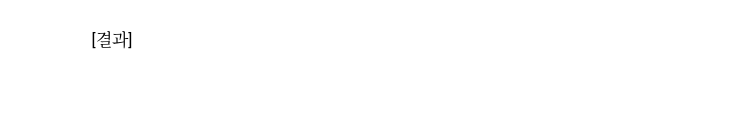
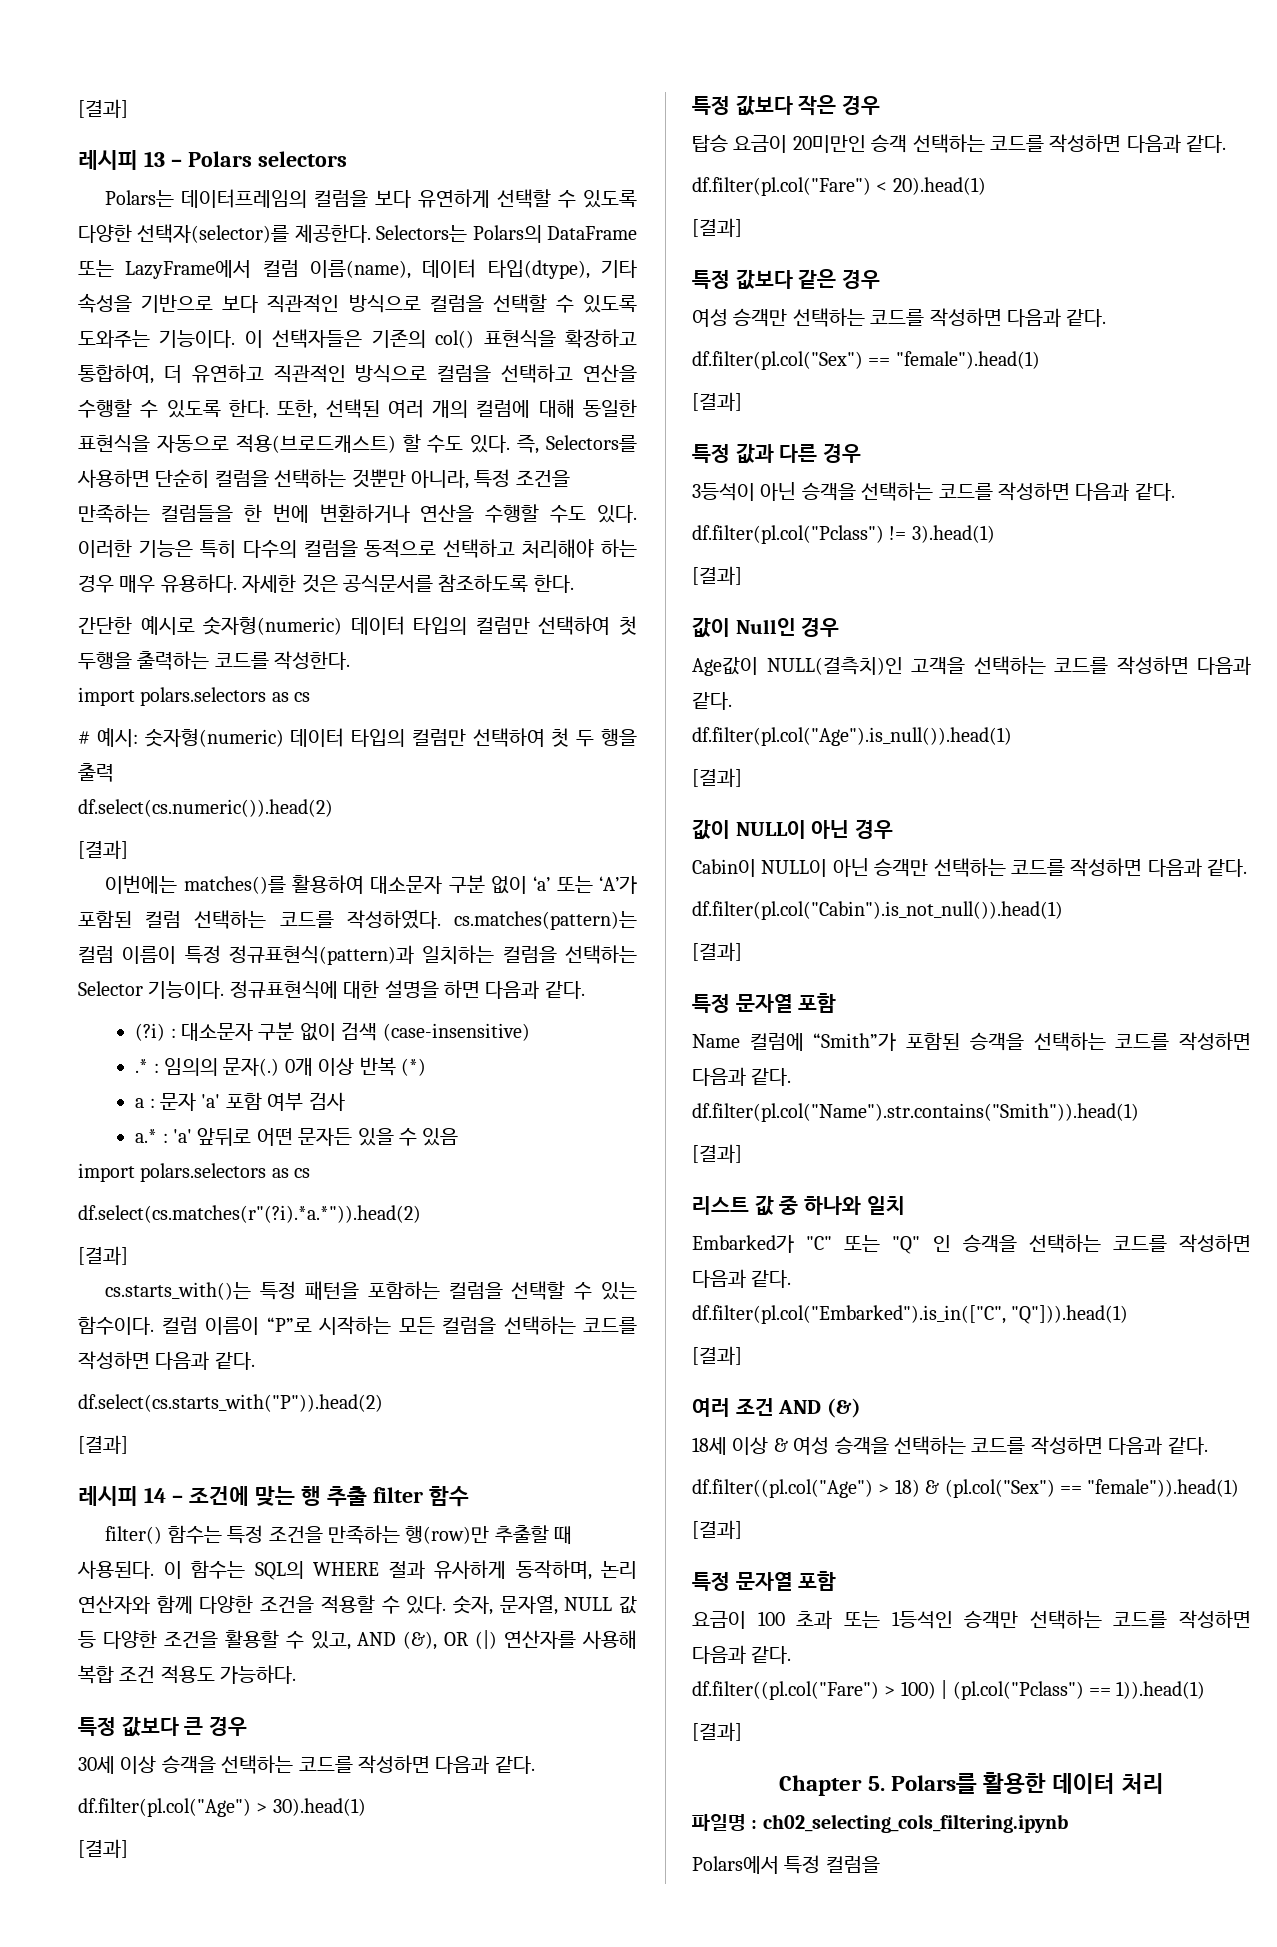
[92,30,132,49] [결과] -> [78,99,128,118] [78,150,347,170] [105,189,638,208] [78,224,637,243] [78,259,637,279] [78,293,637,313] [78,329,637,348] [78,364,637,384] [78,399,637,419] [78,434,638,454] [77,469,570,489] [78,504,637,523] [78,539,637,558] [78,574,574,593] [78,616,637,635] [78,651,351,670] [78,687,311,706] [78,728,637,747] [78,763,114,782] [78,799,333,817] [78,840,128,859] [105,875,637,894] [78,909,637,930] [78,945,637,965] [78,980,585,999] [135,1022,530,1041] [135,1057,427,1076] [135,1092,345,1111] [135,1128,459,1146] [78,1163,311,1182] [78,1205,421,1223] [78,1246,128,1265] [105,1281,637,1300] [78,1316,637,1335] [78,1351,255,1370] [78,1394,383,1412] [78,1435,128,1454] [78,1486,469,1507] [105,1525,573,1544] [77,1560,637,1580] [78,1595,637,1615] [78,1630,638,1650] [78,1665,297,1684] [78,1716,248,1737] [78,1755,535,1774] [78,1798,366,1817] [78,1839,128,1858] [692,95,881,116] [692,134,1227,153] [692,177,986,196] [692,218,742,237] [692,269,881,290] [692,308,1107,327] [692,351,1040,370] [692,392,742,411] [692,443,862,464] [692,482,1175,501] [692,525,995,544] [692,566,742,585] [692,617,840,638] [692,656,1251,676] [692,692,732,710] [692,727,1012,746] [692,768,742,787] [692,819,894,840] [692,858,1248,877] [692,901,1063,920] [692,942,742,961] [692,993,837,1013] [692,1032,1251,1051] [692,1067,792,1086] [692,1103,1139,1122] [692,1144,742,1163] [692,1195,905,1216] [692,1234,1251,1254] [692,1269,792,1288] [692,1305,1129,1324] [692,1346,742,1365] [692,1398,862,1418] [692,1436,1208,1455] [692,1479,1240,1498] [692,1520,742,1539] [692,1571,837,1591] [692,1610,1251,1629] [692,1645,792,1664] [692,1680,1206,1700] [692,1722,742,1741] [779,1772,1164,1796] [692,1814,1068,1833] [692,1855,880,1874] [결과] // 레시피 13 – Polars selectors // Polars는 데이터프레임의 컬럼을 보다 유연하게 선택할 수 있도록 다양한 선택자(selector)를 제공한다. Selectors는 Polars의 DataFrame 또는 LazyFrame에서 컬럼 이름(name), 데이터 타입(dtype), 기타 속성을 기반으로 보다 직관적인 방식으로 컬럼을 선택할 수 있도록 도와주는 기능이다. 이 선택자들은 기존의 col() 표현식을 확장하고 통합하여, 더 유연하고 직관적인 방식으로 컬럼을 선택하고 연산을 수행할 수 있도록 한다. 또한, 선택된 여러 개의 컬럼에 대해 동일한 표현식을 자동으로 적용(브로드캐스트) 할 수도 있다. 즉, Selectors를 사용하면 단순히 컬럼을 선택하는 것뿐만 아니라, 특정 조건을 만족하는 컬럼들을 한 번에 변환하거나 연산을 수행할 수도 있다. 이러한 기능은 특히 다수의 컬럼을 동적으로 선택하고 처리해야 하는 경우 매우 유용하다. 자세한 것은 공식문서를 참조하도록 한다. // 간단한 예시로 숫자형(numeric) 데이터 타입의 컬럼만 선택하여 첫 두행을 출력하는 코드를 작성한다. // import polars.selectors as cs // # 예시: 숫자형(numeric) 데이터 타입의 컬럼만 선택하여 첫 두 행을 출력 // df.select(cs.numeric()).head(2) // [결과] // 이번에는 matches()를 활용하여 대소문자 구분 없이 ‘a’ 또는 ‘A’가 포함된 컬럼 선택하는 코드를 작성하였다. cs.matches(pattern)는 컬럼 이름이 특정 정규표현식(pattern)과 일치하는 컬럼을 선택하는 Selector 기능이다. 정규표현식에 대한 설명을 하면 다음과 같다. // (?i) : 대소문자 구분 없이 검색 (case-insensitive) // .* : 임의의 문자(.) 0개 이상 반복 (*) // a : 문자 'a' 포함 여부 검사 // a.* : 'a' 앞뒤로 어떤 문자든 있을 수 있음 // import polars.selectors as cs // df.select(cs.matches(r"(?i).*a.*")).head(2) // [결과] // cs.starts_with()는 특정 패턴을 포함하는 컬럼을 선택할 수 있는 함수이다. 컬럼 이름이 “P”로 시작하는 모든 컬럼을 선택하는 코드를 작성하면 다음과 같다. // df.select(cs.starts_with("P")).head(2) // [결과] // 레시피 14 – 조건에 맞는 행 추출 filter 함수 // filter() 함수는 특정 조건을 만족하는 행(row)만 추출할 때 사용된다. 이 함수는 SQL의 WHERE 절과 유사하게 동작하며, 논리 연산자와 함께 다양한 조건을 적용할 수 있다. 숫자, 문자열, NULL 값 등 다양한 조건을 활용할 수 있고, AND (&), OR (|) 연산자를 사용해 복합 조건 적용도 가능하다. // 특정 값보다 큰 경우 // 30세 이상 승객을 선택하는 코드를 작성하면 다음과 같다. // df.filter(pl.col("Age") > 30).head(1) // [결과] // 특정 값보다 작은 경우 // 탑승 요금이 20미만인 승객 선택하는 코드를 작성하면 다음과 같다. // df.filter(pl.col("Fare") < 20).head(1) // [결과] // 특정 값보다 같은 경우 // 여성 승객만 선택하는 코드를 작성하면 다음과 같다. // df.filter(pl.col("Sex") == "female").head(1) // [결과] // 특정 값과 다른 경우 // 3등석이 아닌 승객을 선택하는 코드를 작성하면 다음과 같다. // df.filter(pl.col("Pclass") != 3).head(1) // [결과] // 값이 Null인 경우 // Age값이 NULL(결측치)인 고객을 선택하는 코드를 작성하면 다음과 같다. // df.filter(pl.col("Age").is_null()).head(1) // [결과] // 값이 NULL이 아닌 경우 // Cabin이 NULL이 아닌 승객만 선택하는 코드를 작성하면 다음과 같다. // df.filter(pl.col("Cabin").is_not_null()).head(1) // [결과] // 특정 문자열 포함 // Name 컬럼에 “Smith”가 포함된 승객을 선택하는 코드를 작성하면 다음과 같다. // df.filter(pl.col("Name").str.contains("Smith")).head(1) // [결과] // 리스트 값 중 하나와 일치 // Embarked가 "C" 또는 "Q" 인 승객을 선택하는 코드를 작성하면 다음과 같다. // df.filter(pl.col("Embarked").is_in(["C", "Q"])).head(1) // [결과] // 여러 조건 AND (&) // 18세 이상 & 여성 승객을 선택하는 코드를 작성하면 다음과 같다. // df.filter((pl.col("Age") > 18) & (pl.col("Sex") == "female")).head(1) // [결과] // 특정 문자열 포함 // 요금이 100 초과 또는 1등석인 승객만 선택하는 코드를 작성하면 다음과 같다. // df.filter((pl.col("Fare") > 100) | (pl.col("Pclass") == 1)).head(1) // [결과] // Chapter 5. Polars를 활용한 데이터 처리 // 파일명 : ch02_selecting_cols_filtering.ipynb // Polars에서 특정 컬럼을

